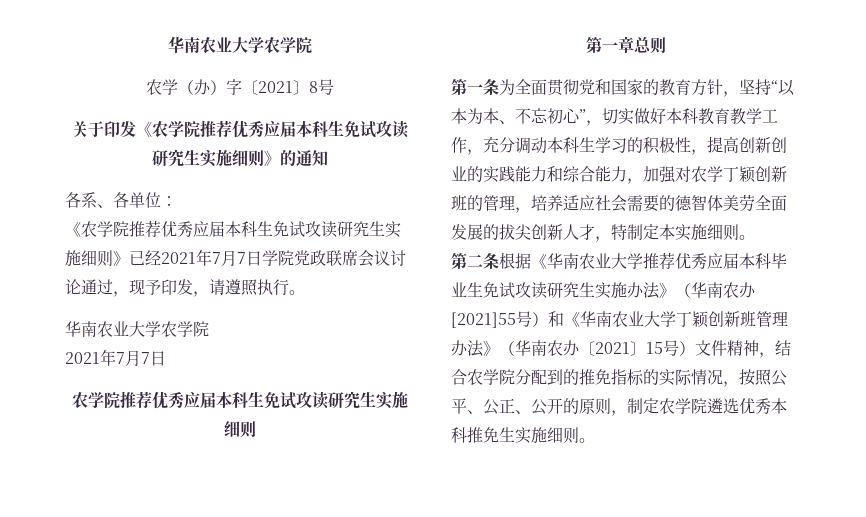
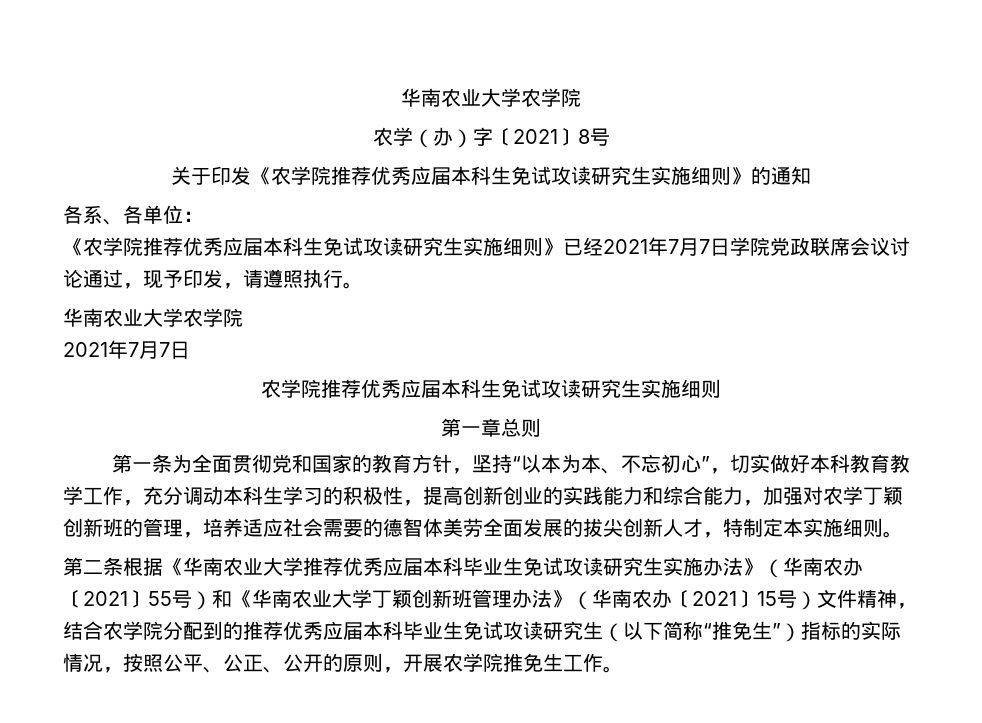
[451,312,516,328] [2021]55 -> [63,590,172,608] 〔2021〕55
[595,369,611,385] 免 -> [263,621,801,642] 荐优秀应届本科毕业生免试攻读研究生（以下简称“推免生”）
[627,398,787,415] [451,427,579,444] 制定农学院遴选优秀本科推免生实施细则 -> [403,653,603,672] 开展农学院推免生工作

